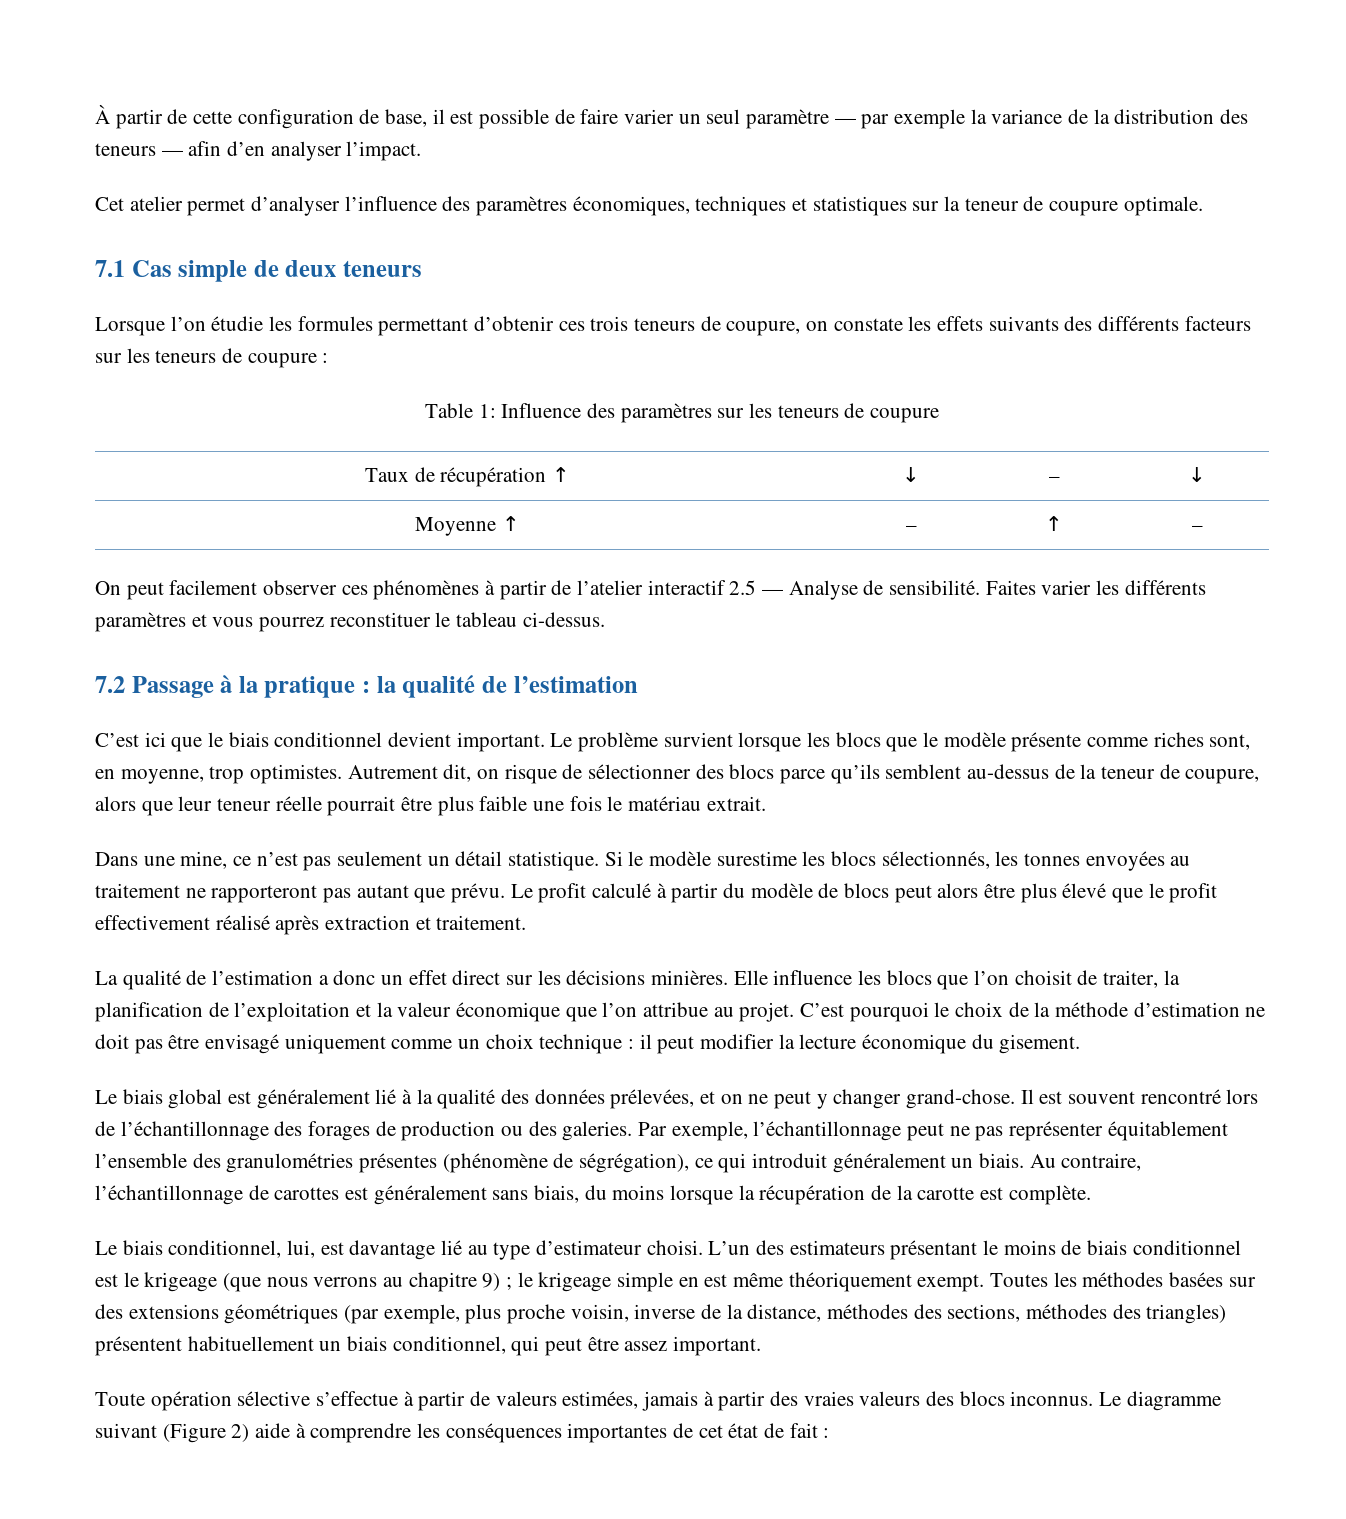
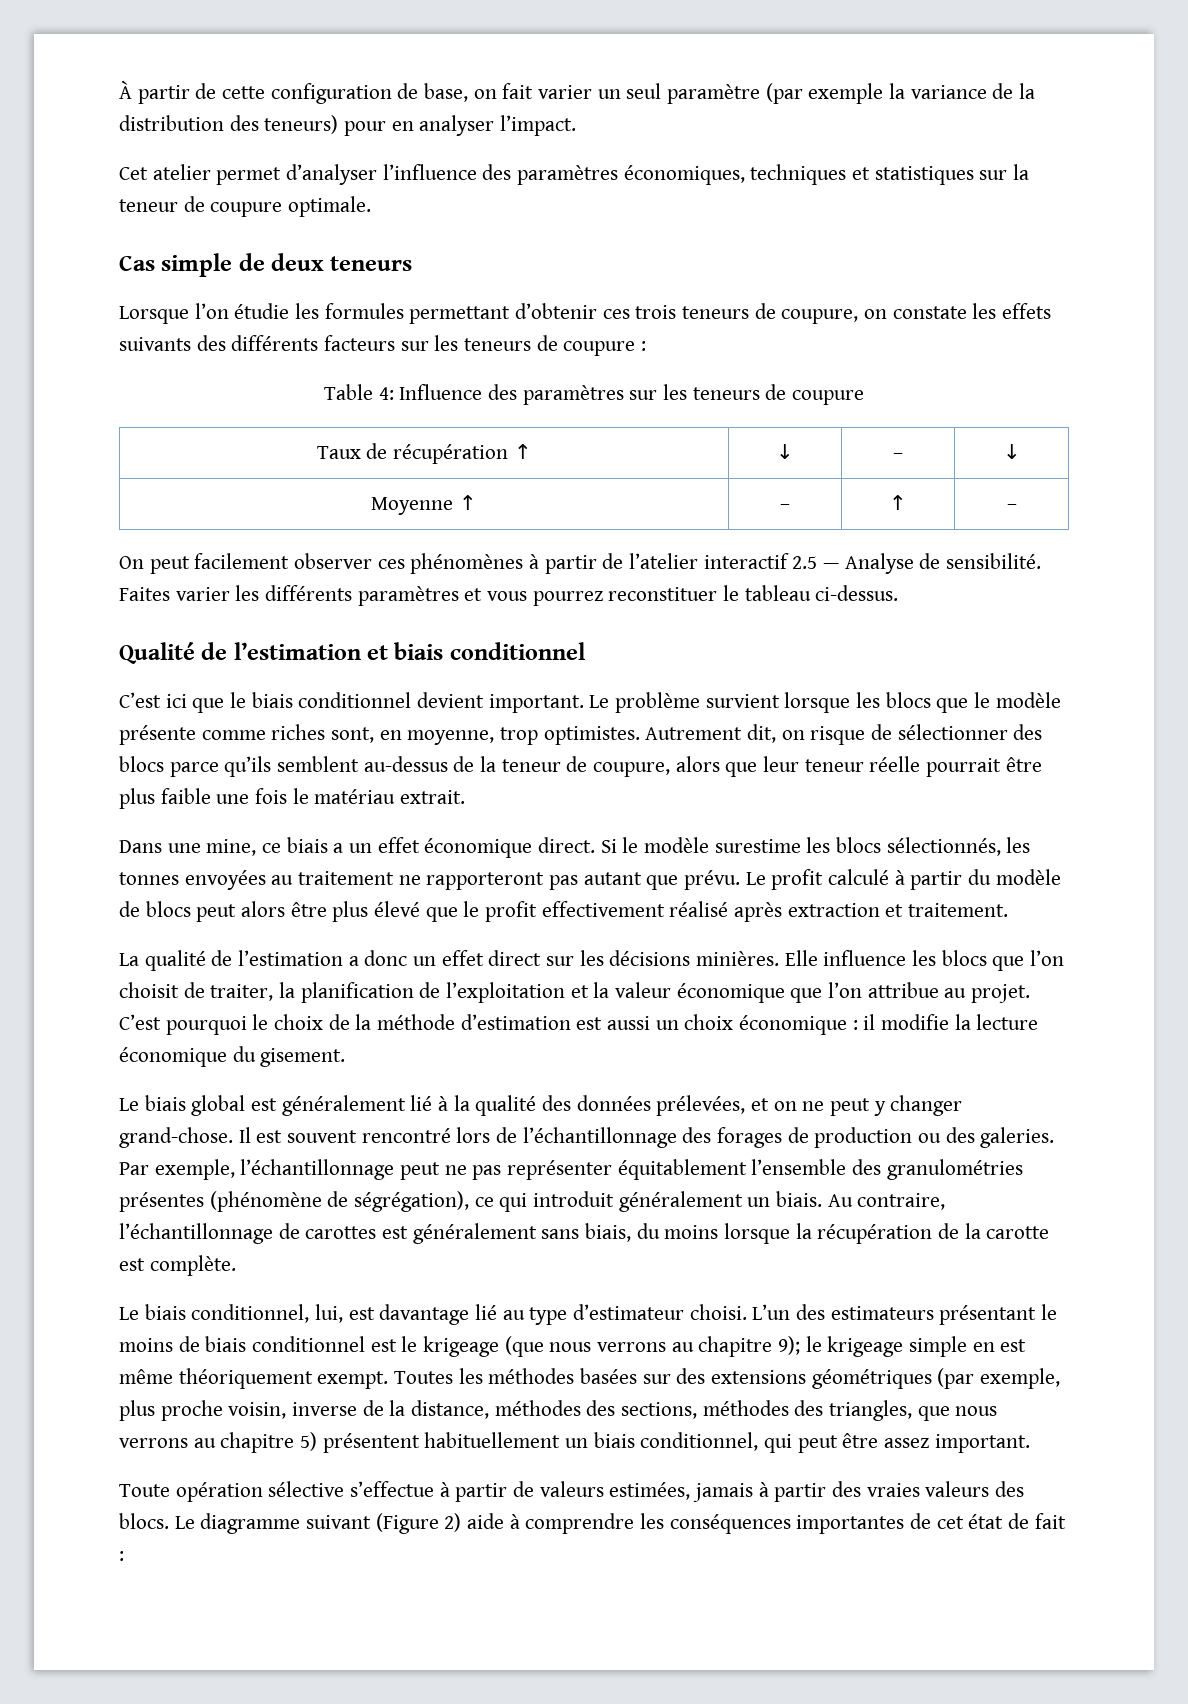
[432,109,619,129] il est possible de faire -> [473,83,534,99] on fait
[834,114,890,129] — par -> [765,83,803,104] (par
[95,141,266,156] teneurs — afin d’en -> [264,115,414,136] teneurs) pour en
[95,260,125,277] 7.1 -> (372, 206) none
[478,404,496,418] 1: -> [378,387,394,400] 4:
[95,675,638,698] 7.2 Passage à la pratique : la qualité de l’estimation -> [119,642,586,664] Qualité de l’estimation et biais conditionnel
[256,851,600,871] n’est pas seulement un détail statistique. -> [286,837,596,858] biais a un effet économique direct.
[1245,1007,1266,1017] [95,1034,453,1054] ne doit pas être envisagé uniquement comme -> [576,1016,651,1030] est aussi
[539,1034,623,1054] technique -> [739,1015,848,1035] économique
[657,1034,775,1054] peut modifier -> [881,1014,950,1030] modifie
[482,1273,513,1291] 9) ; -> [778,1336,801,1355] 9);
[1146,1304,1227,1324] triangles) -> [829,1400,998,1421] [119,1432,318,1453] triangles, que nous verrons au chapitre 5)
[959,1391,1094,1406] blocs inconnus. -> [119,1513,169,1529] blocs.

